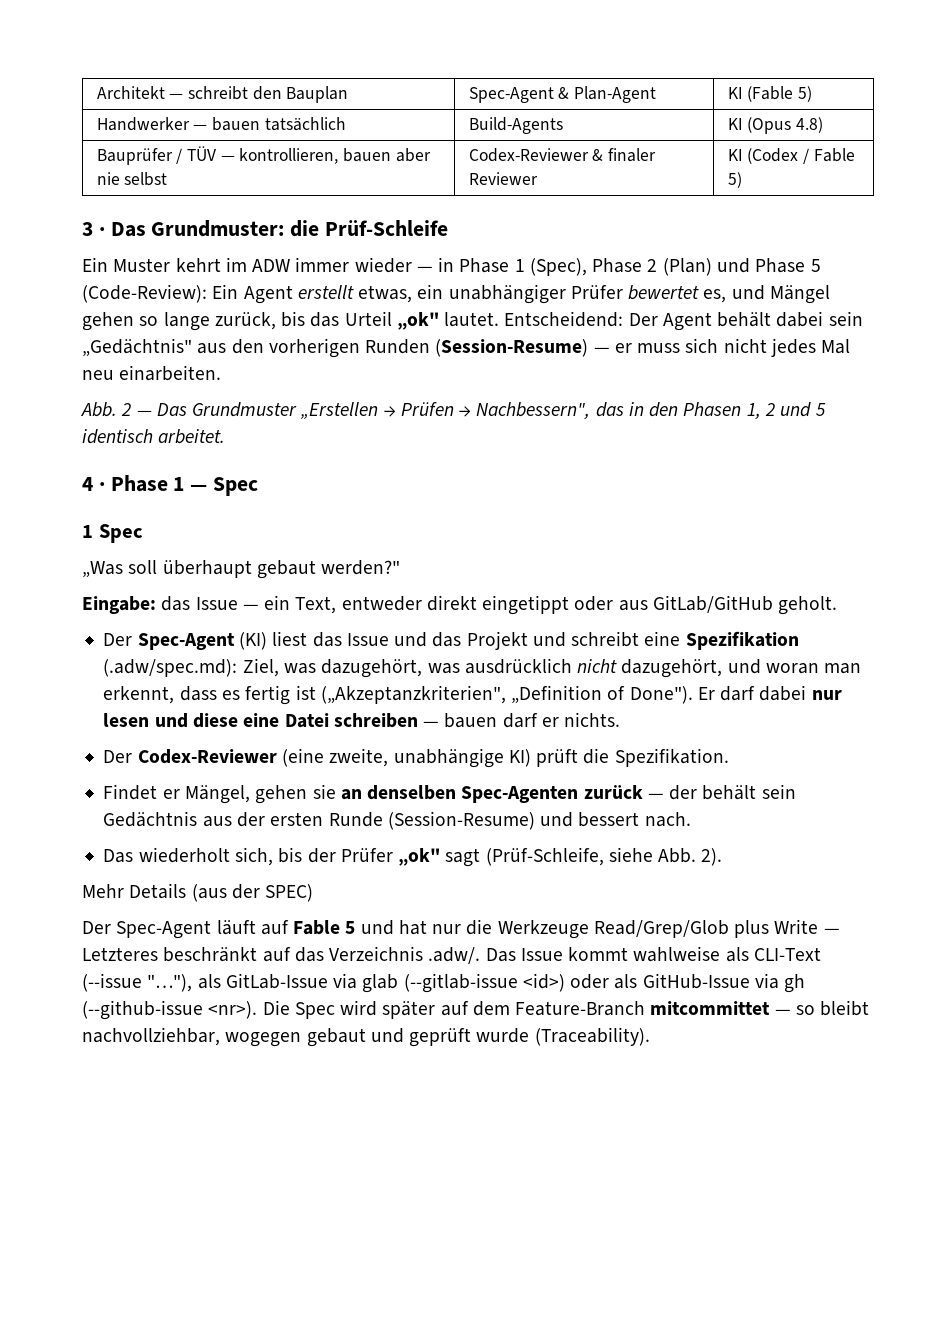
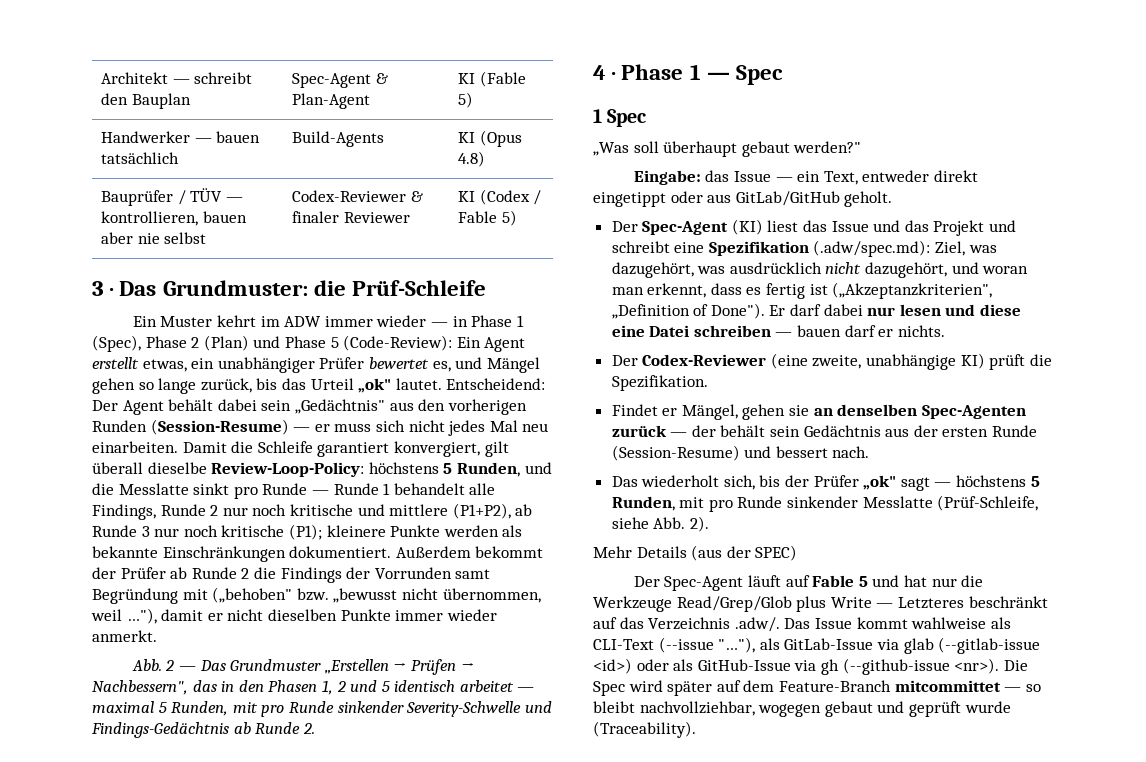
(222, 373) none -> [182,441,509,457] [92,462,552,477] [92,483,496,499] [92,503,533,520] [92,524,523,540] [92,546,544,562] [92,567,491,583] [92,587,541,604] [91,608,497,624] [92,630,157,642] Damit die Schleife garantiert konvergiert, gilt überall dieselbe Review-Loop-Policy: höchstens 5 Runden, und die Messlatte sinkt pro Runde — Runde 1 behandelt alle Findings, Runde 2 nur noch kritische und mittlere (P1+P2), ab Runde 3 nur noch kritische (P1); kleinere Punkte werden als bekannte Einschränkungen dokumentiert. Außerdem bekommt der Prüfer ab Runde 2 die Findings der Vorrunden samt Begründung mit („behoben" bzw. „bewusst nicht übernommen, weil …"), damit er nicht dieselben Punkte immer wieder anmerkt.
[158,429,226,444] arbeitet. -> [459,680,535,692] [92,701,552,717] [91,722,315,738] arbeitet — maximal 5 Runden, mit pro Runde sinkender Severity-Schwelle und Findings-Gedächtnis ab Runde 2.
(481, 857) none -> [934,475,1040,487] [611,496,933,512] — höchstens 5 Runden, mit pro Runde sinkender Messlatte

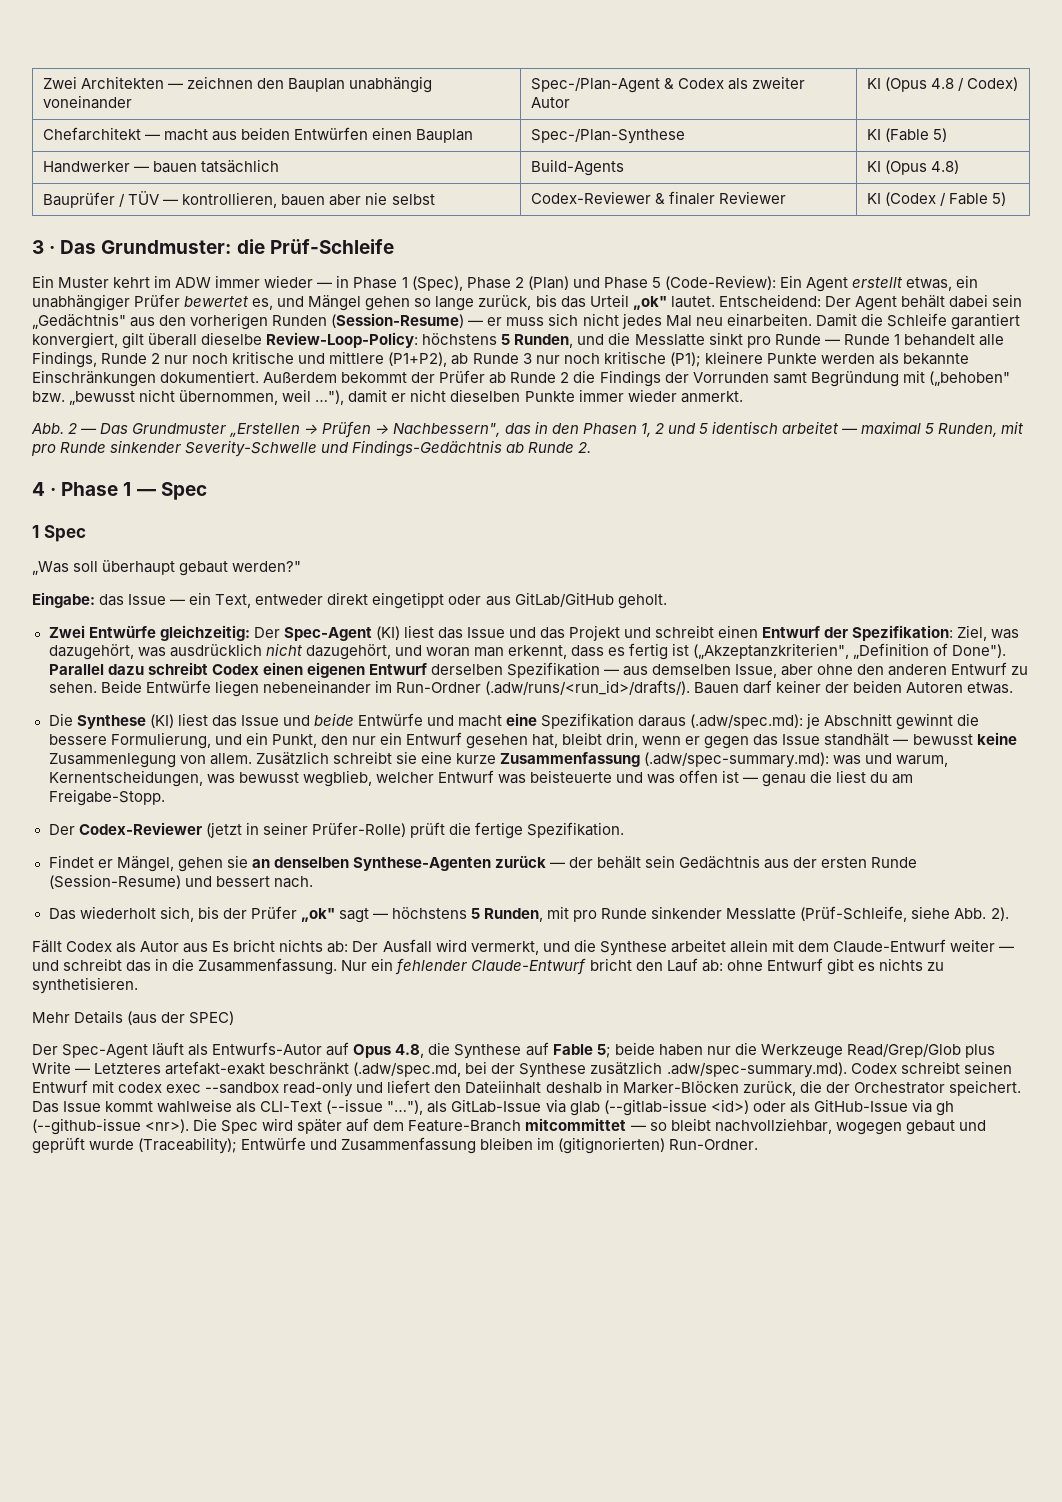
[101,72,253,84] [101,93,191,109] [292,73,388,88] [292,93,371,109] Architekt — schreibt den Bauplan | Spec-Agent & Plan-Agent -> [43,76,433,93] [43,95,133,109] [531,76,806,93] [531,97,571,108] [867,77,1019,92] [43,127,474,143] [531,128,686,144] Zwei Architekten — zeichnen den Bauplan unabhängig voneinander | Spec-/Plan-Agent & Codex als zweiter Autor | KI (Opus 4.8 / Codex) // Chefarchitekt — macht aus beiden Entwürfen einen Bauplan | Spec-/Plan-Synthese
(893, 199) none -> [48,625,250,641] Zwei Entwürfe gleichzeitig:
[674,240,931,257] eine Spezifikation (.adw/spec.md): -> [718,625,954,641] einen Entwurf der Spezifikation:
[769,304,1022,316] [611,325,945,337] [611,353,985,370] Er darf dabei nur lesen und diese eine Datei schreiben — bauen darf er nichts. // Der Codex-Reviewer (eine zweite, unabhängige KI) -> [48,662,1029,678] [48,680,1014,697] [48,713,980,730] [48,732,1017,749] [48,751,949,768] [48,770,914,787] [48,789,165,806] [48,822,406,838] Parallel dazu schreibt Codex einen eigenen Entwurf derselben Spezifikation — aus demselben Issue, aber ohne den anderen Entwurf zu sehen. Beide Entwürfe liegen nebeneinander im Run-Ordner (.adw/runs/<run_id>/drafts/). Bauen darf keiner der beiden Autoren etwas. // Die Synthese (KI) liest das Issue und beide Entwürfe und macht eine Spezifikation daraus (.adw/spec.md): je Abschnitt gewinnt die bessere Formulierung, und ein Punkt, den nur ein Entwurf gesehen hat, bleibt drin, wenn er gegen das Issue standhält — bewusst keine Zusammenlegung von allem. Zusätzlich schreibt sie eine kurze Zusammenfassung (.adw/spec-summary.md): was und warum, Kernentscheidungen, was bewusst wegblieb, welcher Entwurf was beisteuerte und was offen ist — genau die liest du am Freigabe-Stopp. // Der Codex-Reviewer (jetzt in seiner Prüfer-Rolle)
(1052, 360) none -> [474,822,523,839] fertige
[921,405,1026,419] Spec-Agenten -> [352,857,491,871] Synthese-Agenten
(709, 524) none -> [32,939,1015,956] [32,958,944,975] [32,977,138,994] // Fällt Codex als Autor aus Es bricht nichts ab: Der Ausfall wird vermerkt, und die Synthese arbeitet allein mit dem Claude-Entwurf weiter — und schreibt das in die Zusammenfassung. Nur ein fehlender Claude-Entwurf bricht den Lauf ab: ohne Entwurf gibt es nichts zu synthetisieren.
[785,575,927,587] auf Fable 5 und hat -> [188,1042,703,1059] als Entwurfs-Autor auf Opus 4.8, die Synthese auf Fable 5; beide haben
[968,596,1048,608] [593,617,780,632] beschränkt auf das Verzeichnis .adw/. -> [165,1061,1012,1078] [32,1080,1021,1097] artefakt-exakt beschränkt (.adw/spec.md, bei der Synthese zusätzlich .adw/spec-summary.md). Codex schreibt seinen Entwurf mit codex exec --sandbox read-only und liefert den Dateiinhalt deshalb in Marker-Blöcken zurück, die der Orchestrator speichert.
[593,721,696,738] (Traceability). -> [138,1137,759,1154] (Traceability); Entwürfe und Zusammenfassung bleiben im (gitignorierten) Run-Ordner.

